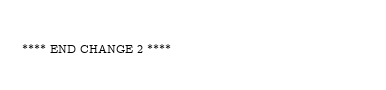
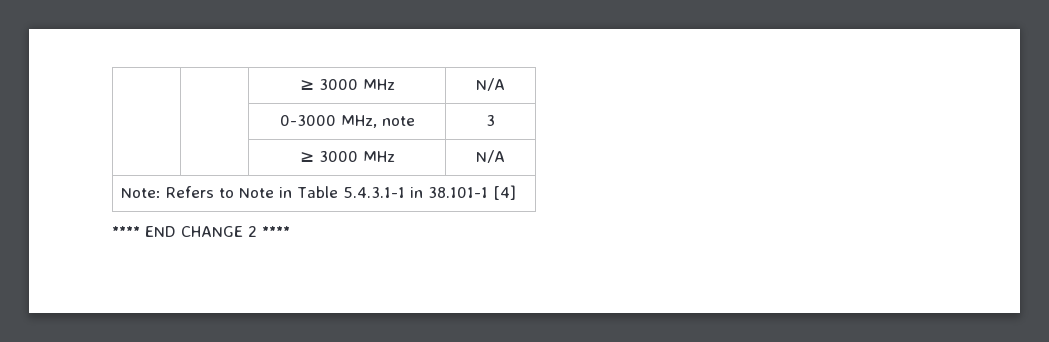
(22, 48) none -> [299,79,395,90] [476,78,505,91] [279,115,415,128] [486,115,495,126] [299,151,395,162] [476,150,505,163] [121,185,517,200] | | ≥ 3000 MHz | N/A // | | 0-3000 MHz, note | 3 // | | ≥ 3000 MHz | N/A // Note: Refers to Note in Table 5.4.3.1-1 in 38.101-1 [4] //

